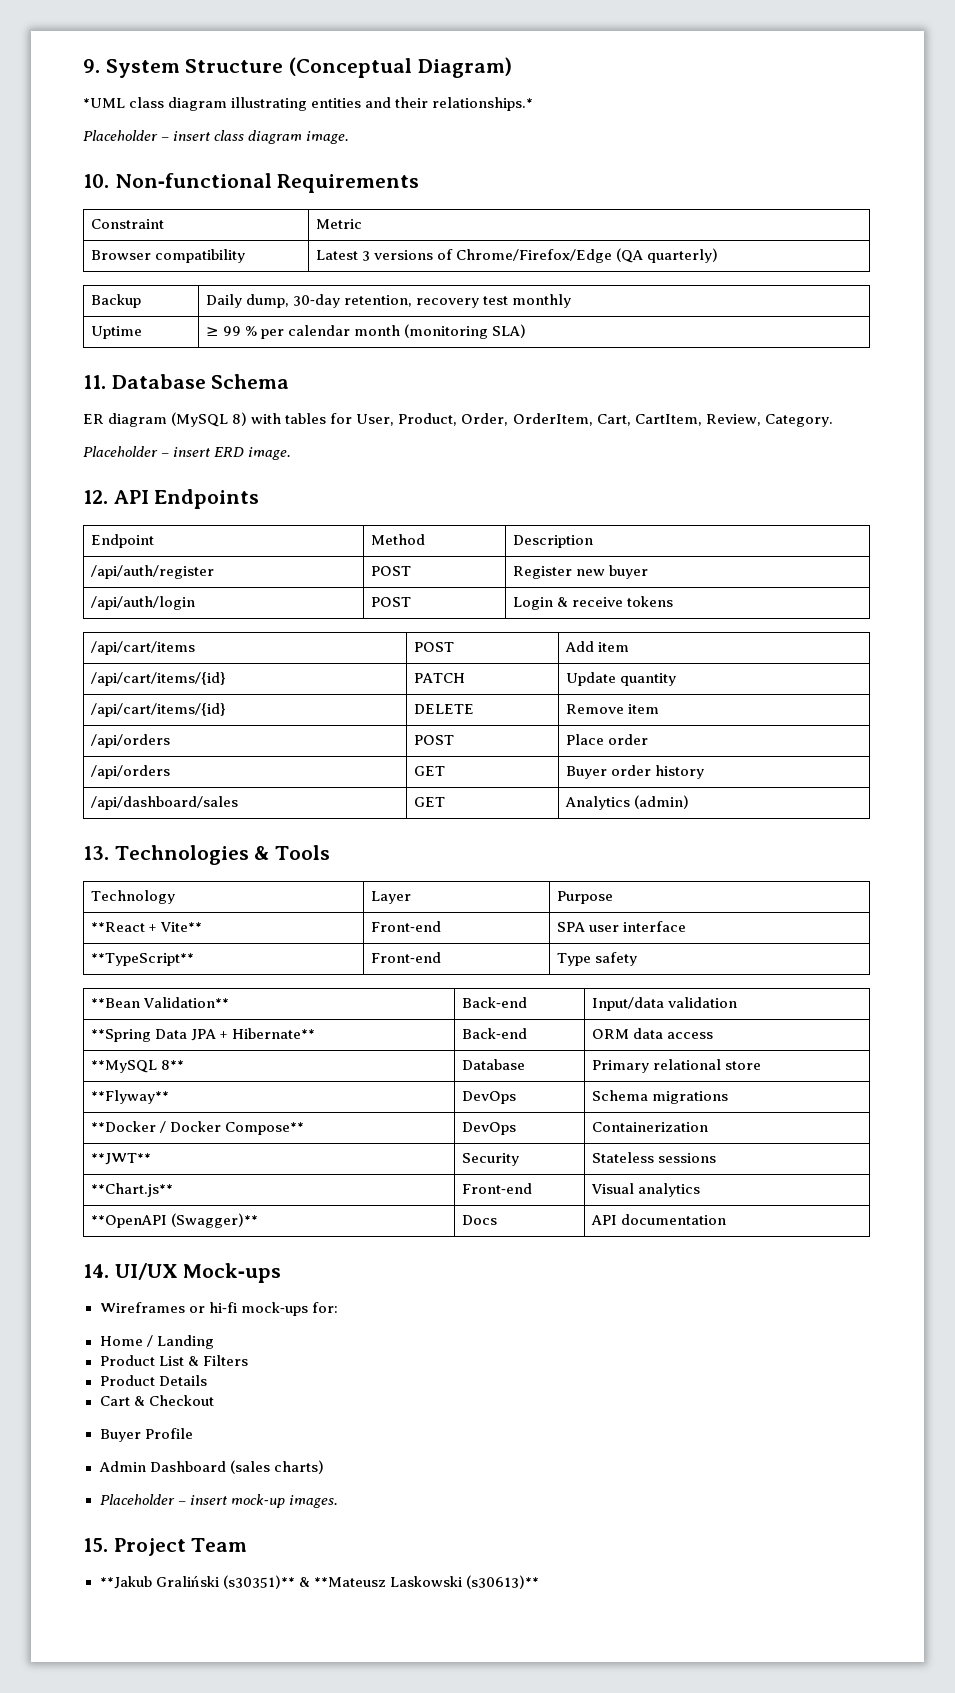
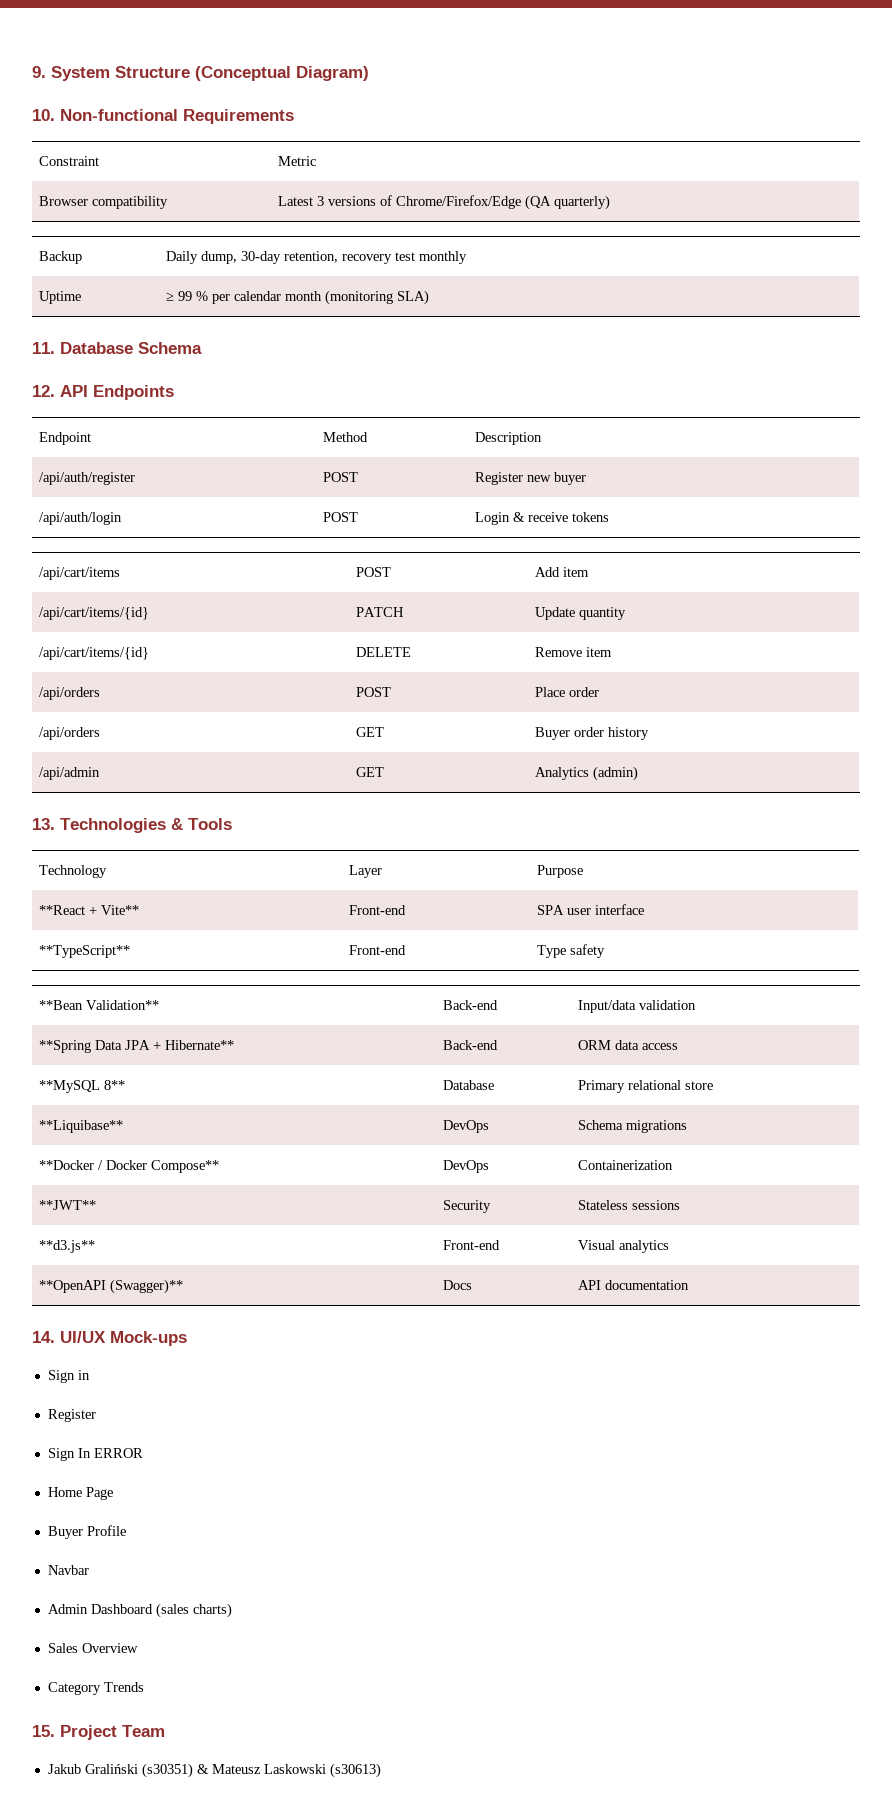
[83,97,534,111] [83,130,350,144] // *UML class diagram illustrating entities and their relationships.* // Placeholder – insert class diagram image. -> (369, 73) none
[83,412,833,427] [83,446,292,460] // ER diagram (MySQL 8) with tables for User, Product, Order, OrderItem, Cart, CartItem, Review, Category. // Placeholder – insert ERD image. -> (202, 348) none
[90,796,238,810] /api/dashboard/sales -> [39,767,101,780] /api/admin
[90,1090,169,1104] **Flyway** -> [39,1120,124,1133] **Liquibase**
[90,1183,173,1197] **Chart.js** -> [39,1240,96,1253] **d3.js**
[99,1302,338,1316] [99,1335,214,1349] [99,1355,248,1366] [99,1375,207,1386] [99,1395,214,1406] Wireframes or hi‑fi mock‑ups for: // Home / Landing // Product List & Filters // Product Details // Cart & Checkout -> [47,1370,90,1383] [47,1409,96,1422] [47,1448,143,1461] [47,1487,113,1500] Sign in // Register // Sign In ERROR // Home Page
(193, 1433) none -> [47,1565,89,1575] // Navbar
[99,1494,338,1508] [83,1538,248,1556] [99,1575,539,1589] Placeholder – insert mock‑up images. // 15. Project Team // **Jakub Graliński (s30351)** & **Mateusz Laskowski (s30613)** -> [47,1643,138,1653] [47,1682,144,1695] [32,1725,165,1740] [47,1763,381,1778] Sales Overview // Category Trends // 15. Project Team // Jakub Graliński (s30351) & Mateusz Laskowski (s30613)

